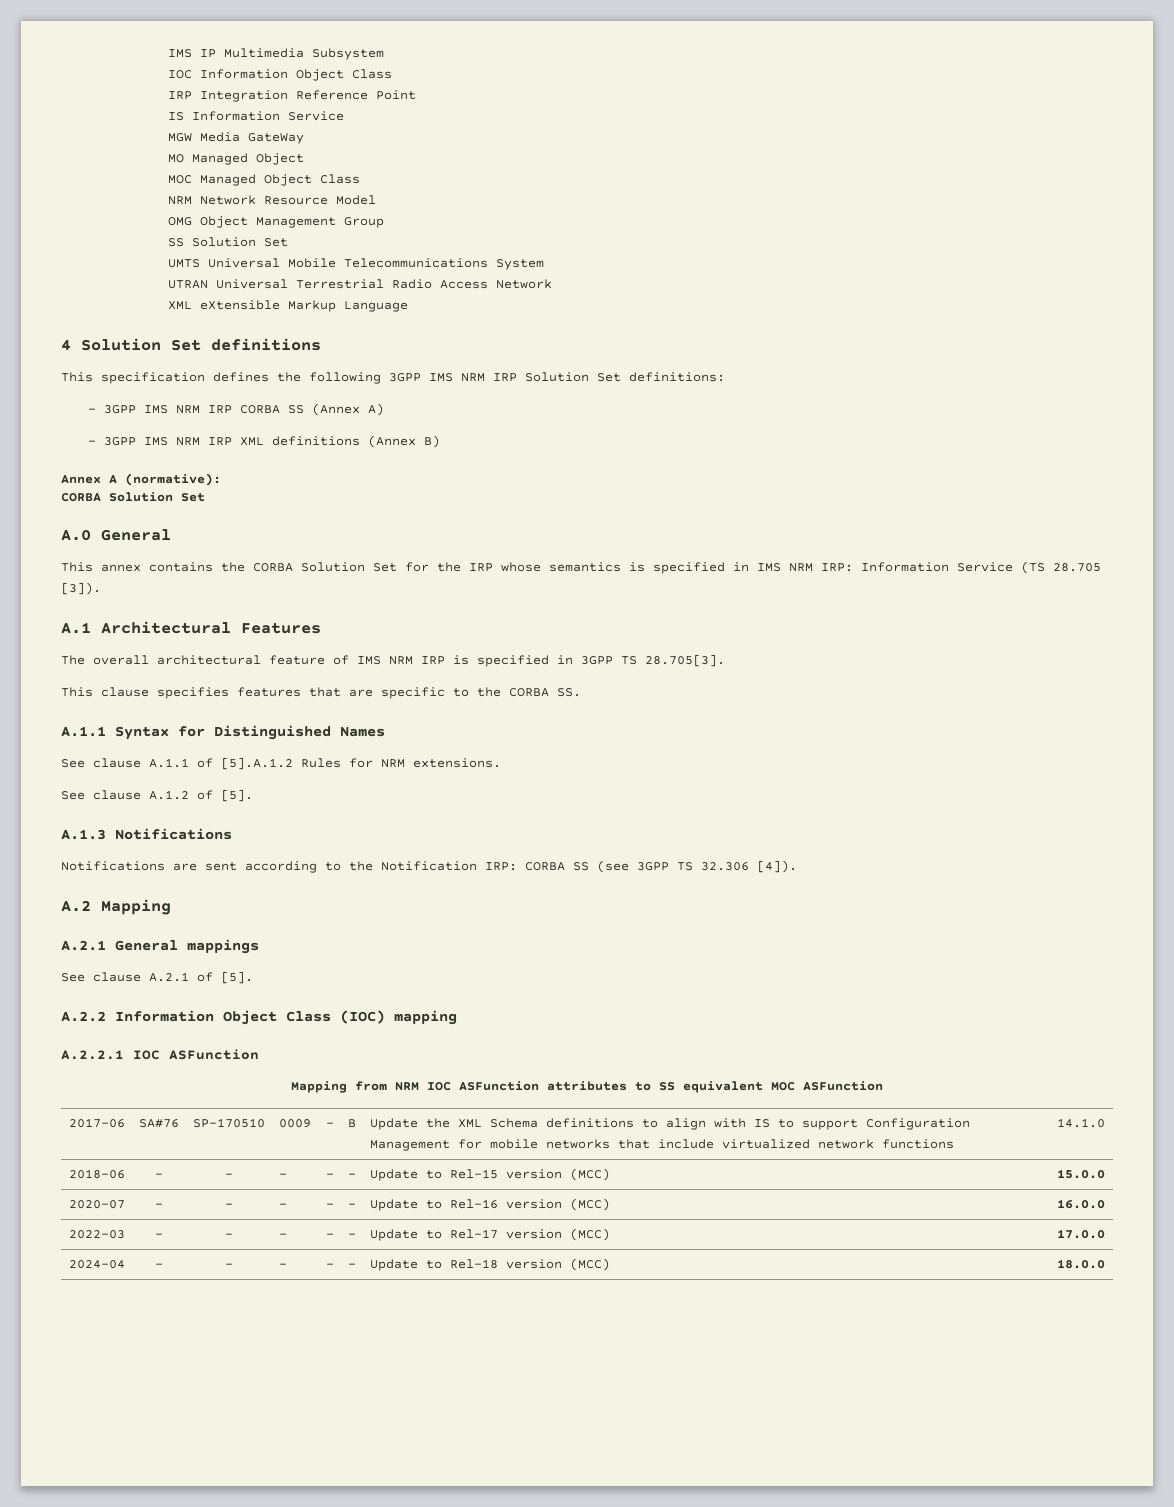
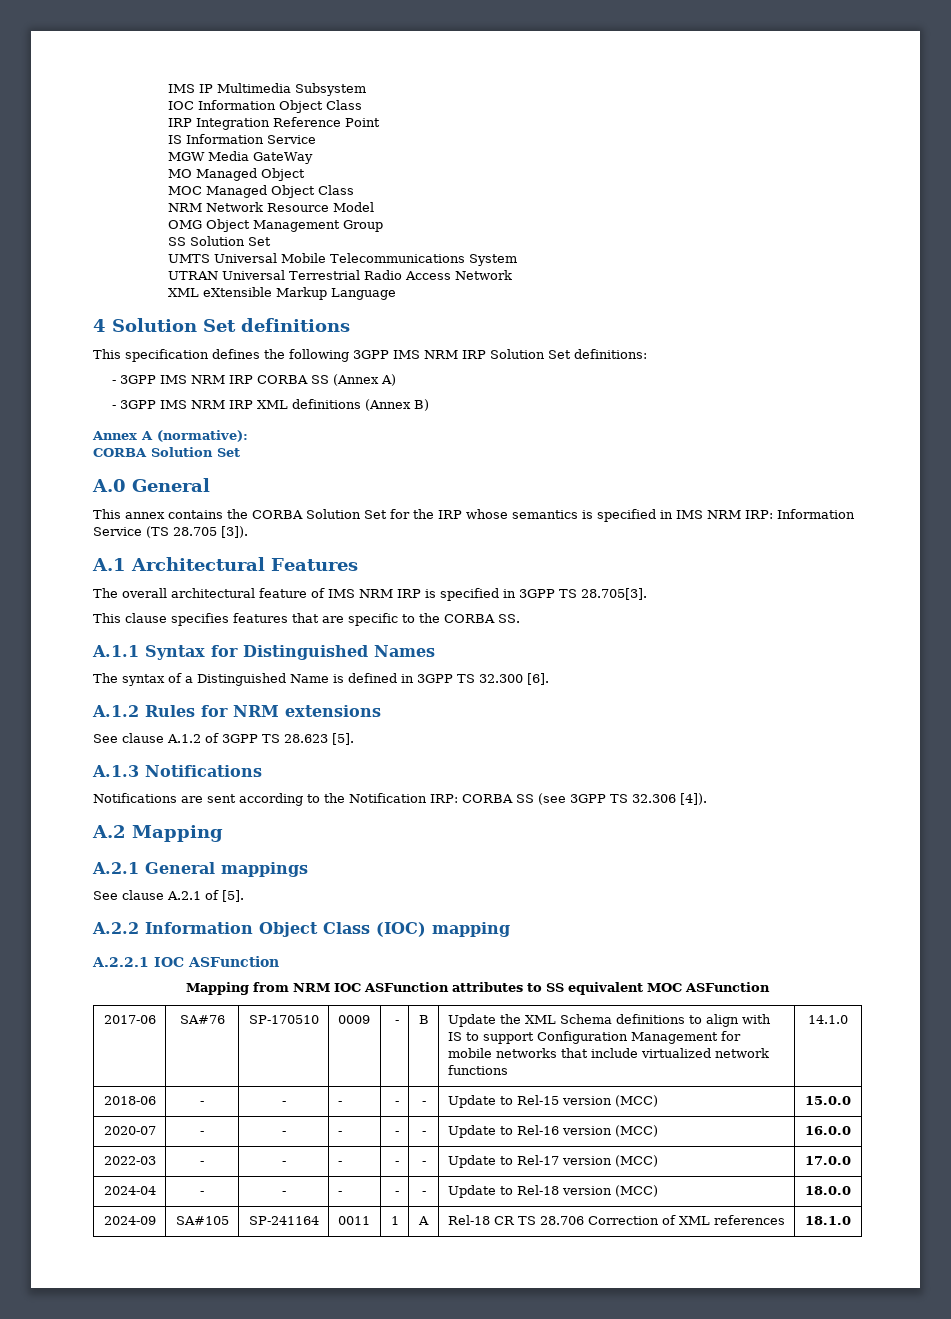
[61,757,293,770] See clause A.1.1 of [5].A.1.2 -> [93,673,549,686] [92,705,139,717] The syntax of a Distinguished Name is defined in 3GPP TS 32.300 [6]. // A.1.2
[413,758,501,768] extensions. -> [285,705,381,717] extensions
(213, 795) none -> [222,734,328,743] 3GPP TS 28.623
(1105, 1264) none -> [103,1216,156,1225] [175,1216,229,1225] [248,1216,319,1225] [337,1216,370,1225] [391,1216,400,1225] [418,1216,429,1225] [447,1215,785,1225] [805,1216,851,1225] // 2024-09 | SA#105 | SP-241164 | 0011 | 1 | A | Rel-18 CR TS 28.706 Correction of XML references | 18.1.0

